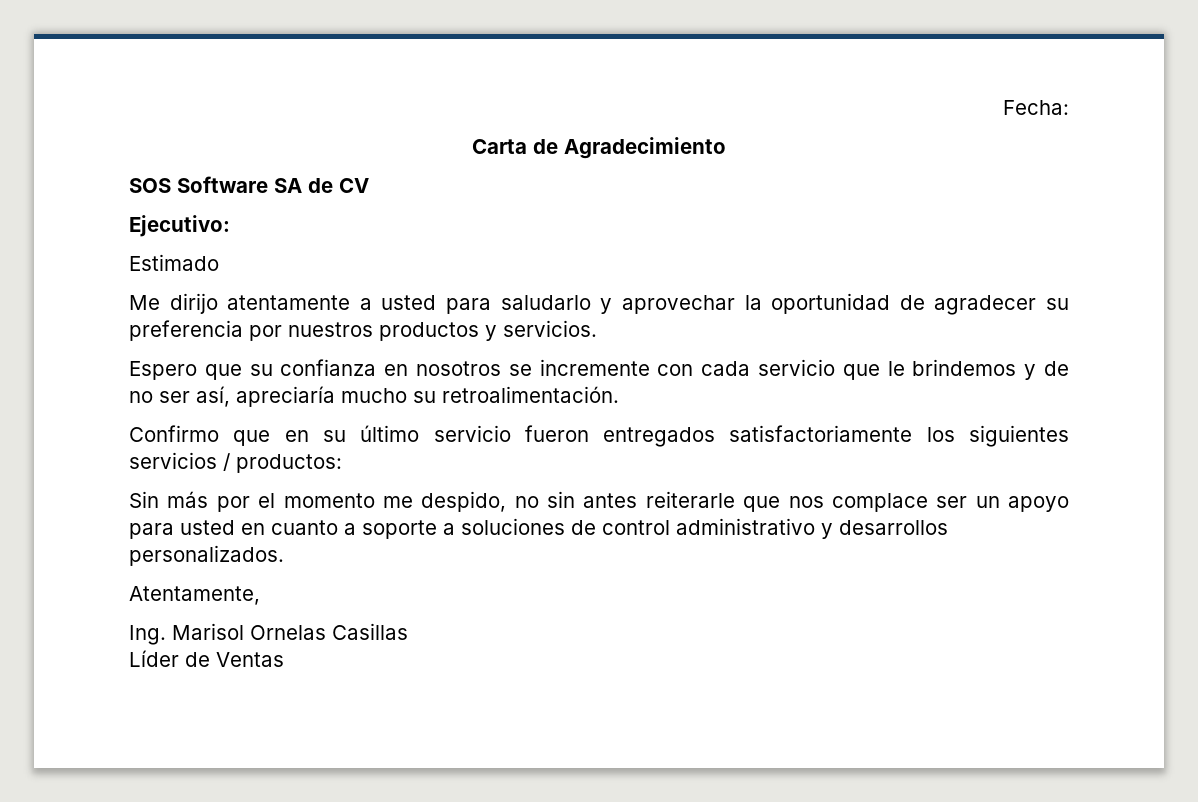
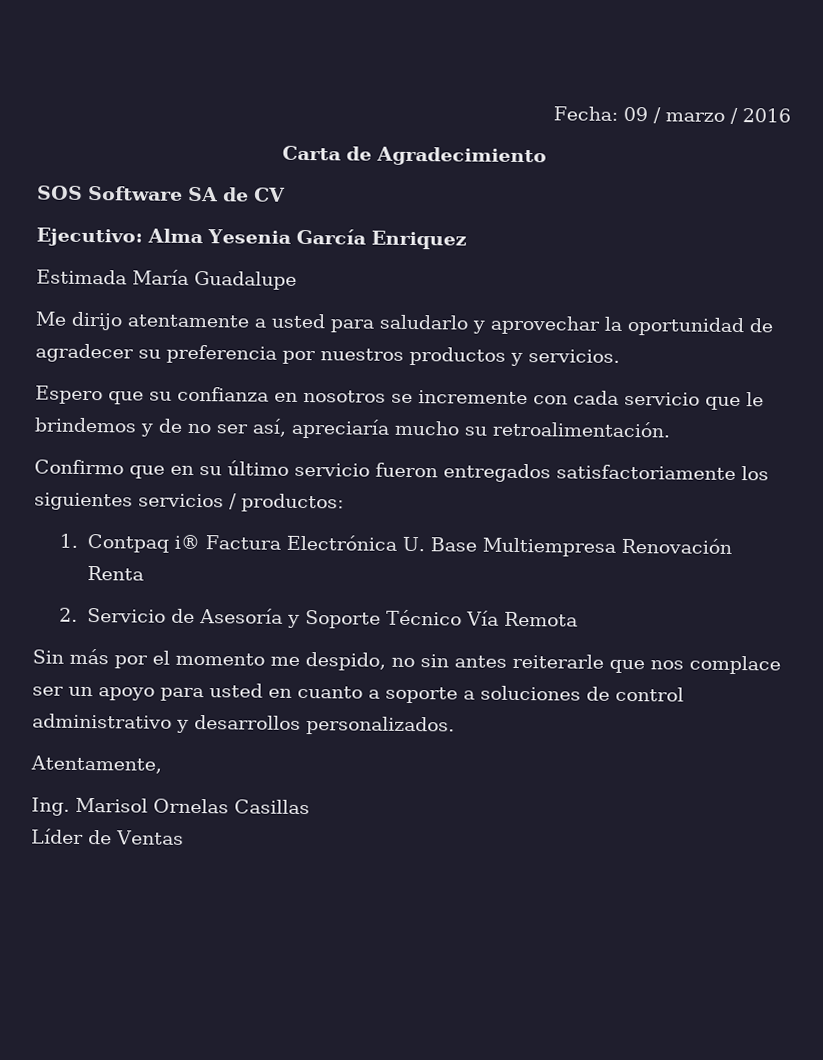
(1069, 107) none -> [623,106,791,125] 09 / marzo / 2016
[129,254,219,271] // Estimado -> [147,228,467,250] [36,269,297,290] Alma Yesenia García Enriquez // Estimada María Guadalupe
(342, 463) none -> [59,533,732,557] [86,565,144,581] [59,607,578,629] // 1. Contpaq i® Factura Electrónica U. Base Multiempresa Renovación Renta // 2. Servicio de Asesoría y Soporte Técnico Vía Remota

